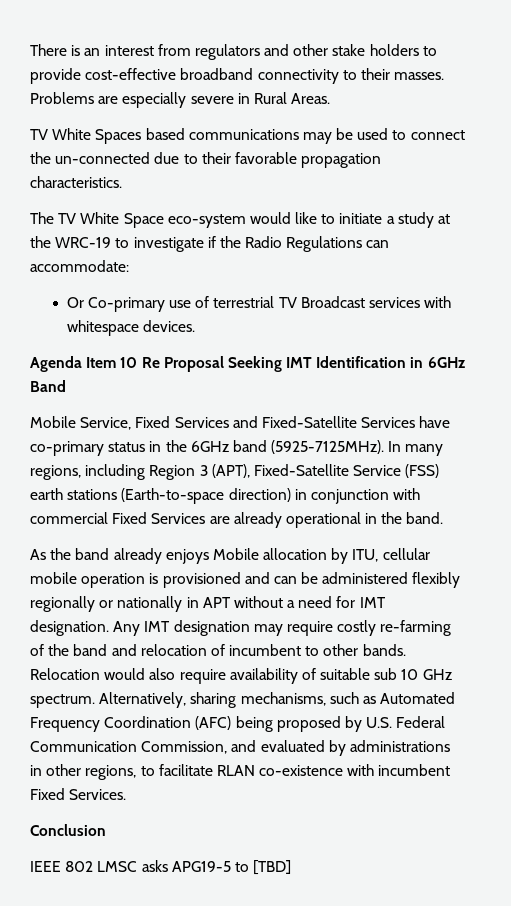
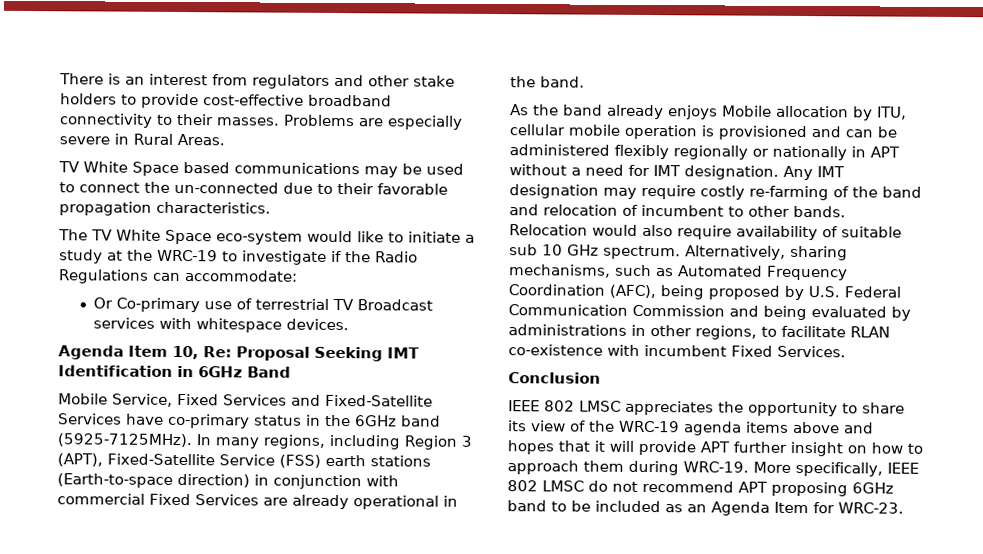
[95,129,142,144] Spaces -> [132,161,179,176] Space
[120,357,160,368] 10 Re -> [172,345,232,360] 10, Re:
[195,716,232,730] (AFC) -> [609,284,656,299] (AFC),
[141,740,257,754] Commission, and -> [632,304,807,321] Commission and being
[141,860,292,875] asks APG19-5 to [TBD] -> [625,400,905,417] [508,420,874,436] [507,440,923,457] [507,460,919,477] [507,480,894,497] [507,500,904,516] appreciates the opportunity to share its view of the WRC-19 agenda items above and hopes that it will provide APT further insight on how to approach them during WRC-19. More specifically, IEEE 802 LMSC do not recommend APT proposing 6GHz band to be included as an Agenda Item for WRC-23.

